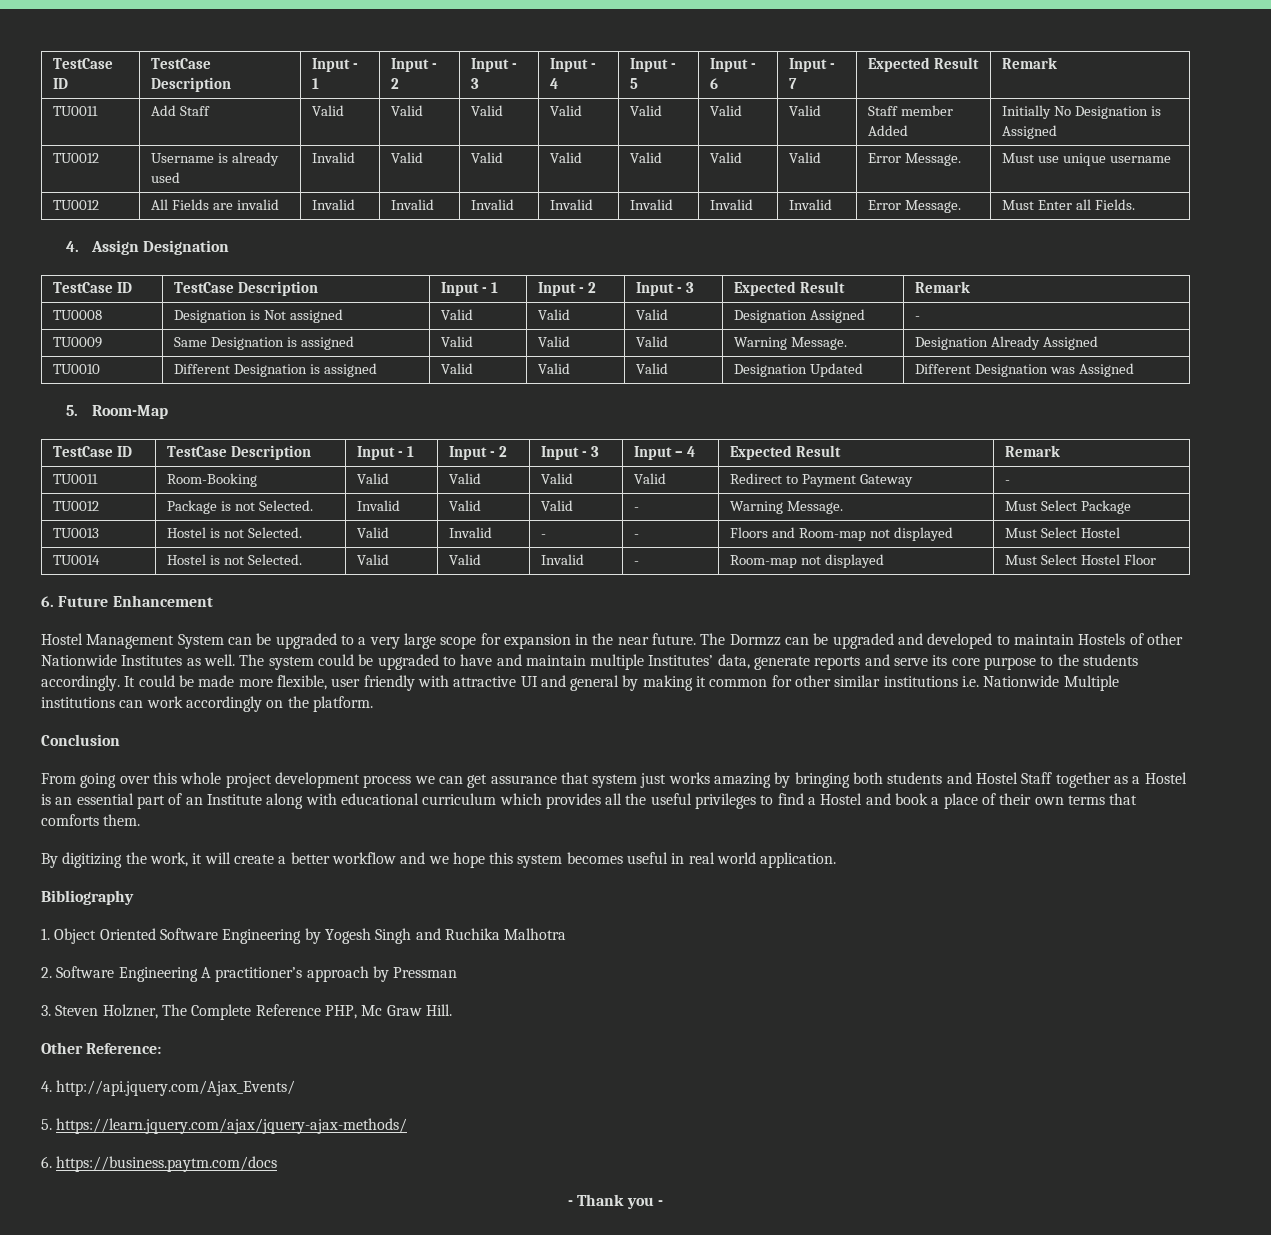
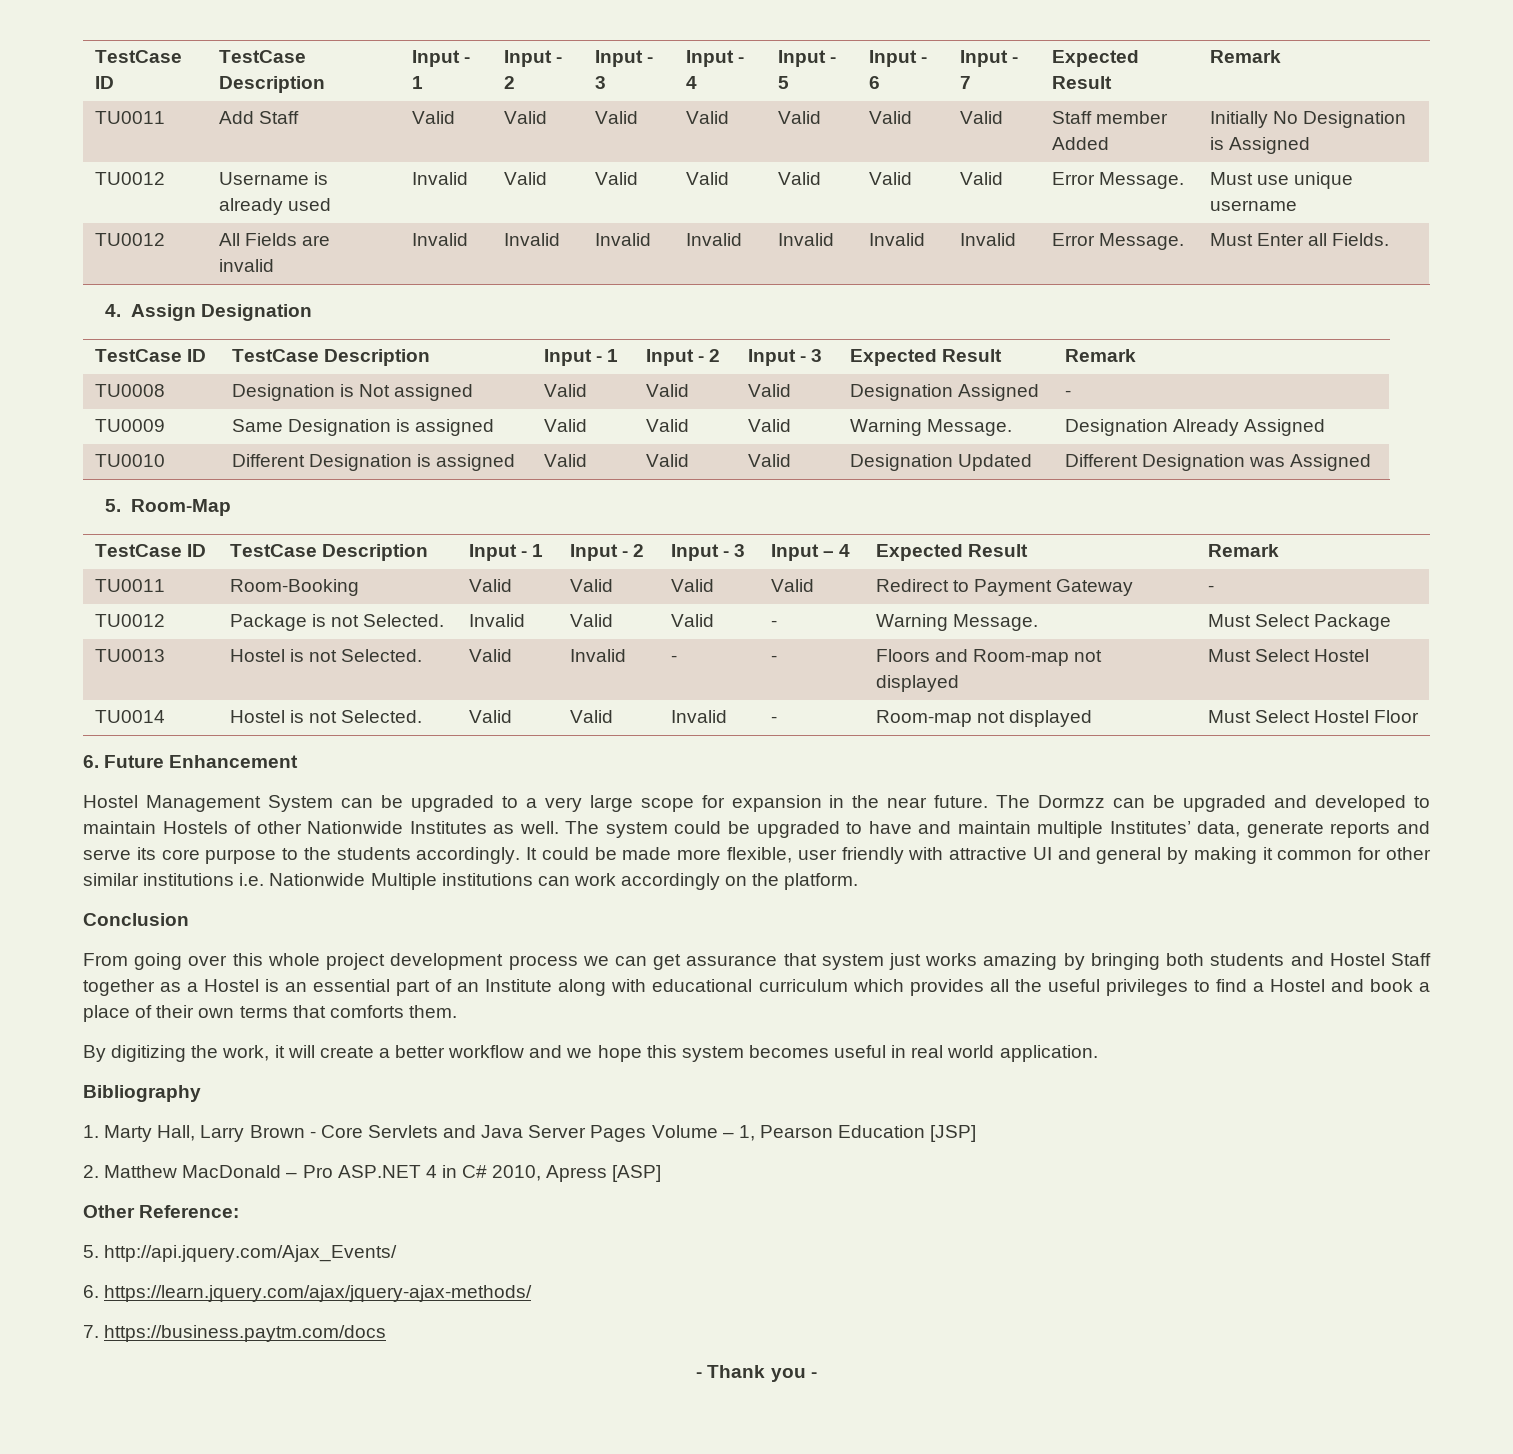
[54,928,567,944] [41,966,458,982] [41,1004,452,1020] Object Oriented Software Engineering by Yogesh Singh and Ruchika Malhotra // 2. Software Engineering A practitioner’s approach by Pressman // 3. Steven Holzner, The Complete Reference PHP, Mc Graw Hill. -> [104,1125,977,1142] [83,1165,662,1182] Marty Hall, Larry Brown - Core Servlets and Java Server Pages Volume – 1, Pearson Education [JSP] // 2. Matthew MacDonald – Pro ASP.NET 4 in C# 2010, Apress [ASP]
[41,1081,52,1092] 4. -> [83,1245,99,1258] 5.
[41,1119,52,1130] 5. -> [83,1285,99,1298] 6.
[41,1156,52,1168] 6. -> [83,1325,99,1338] 7.

